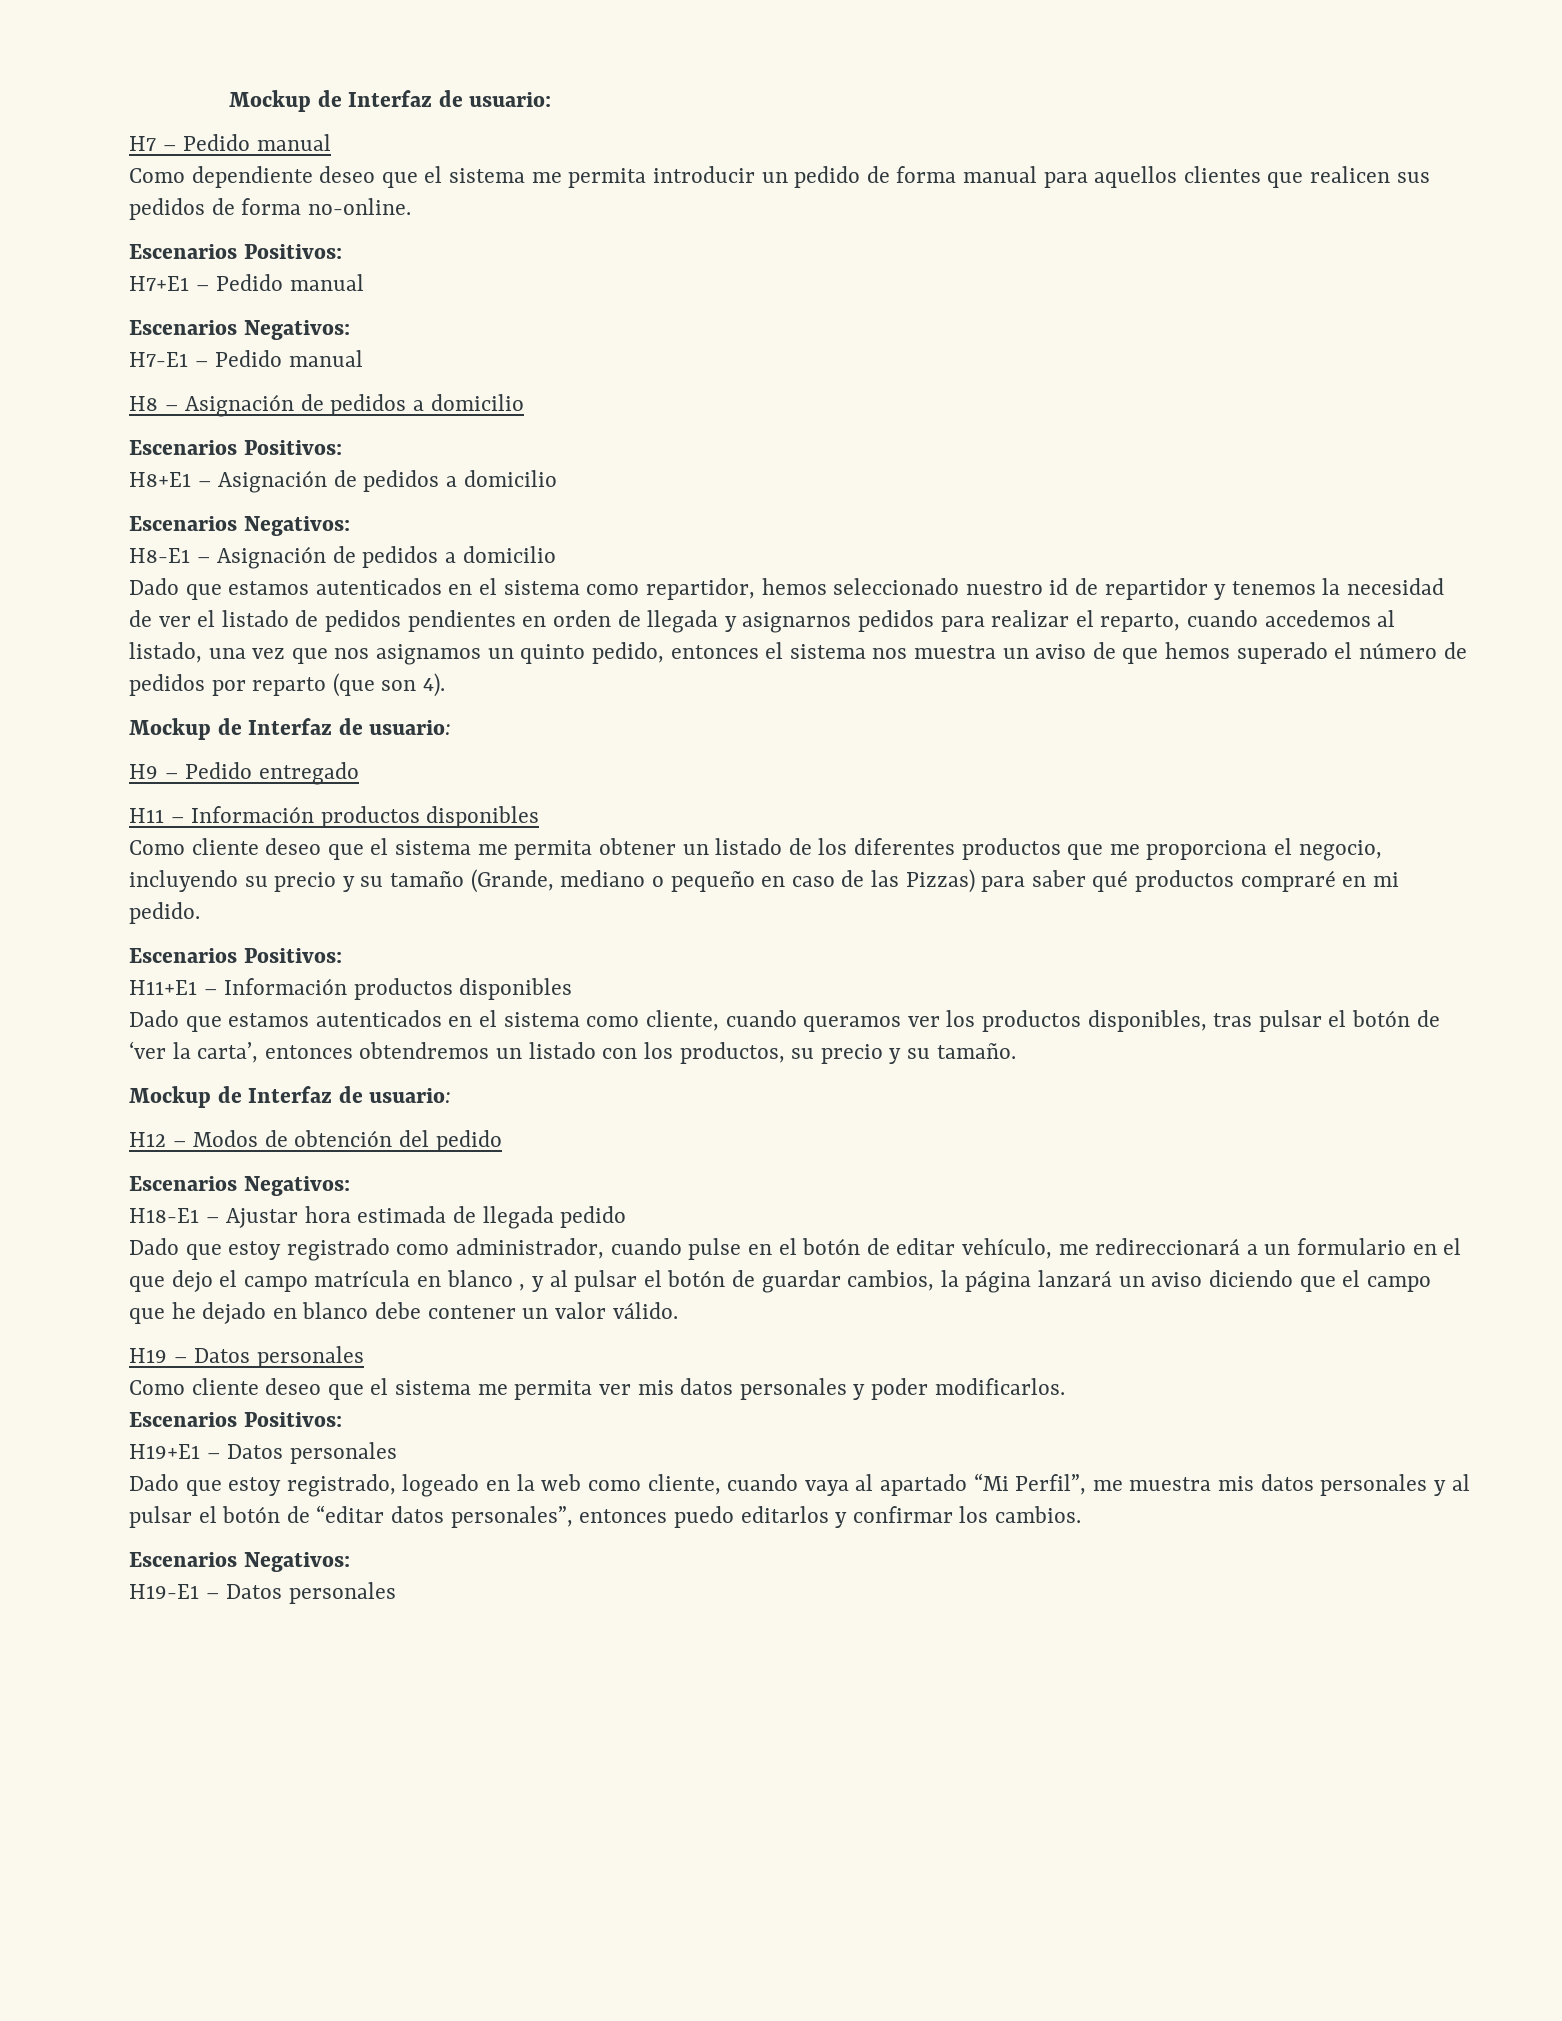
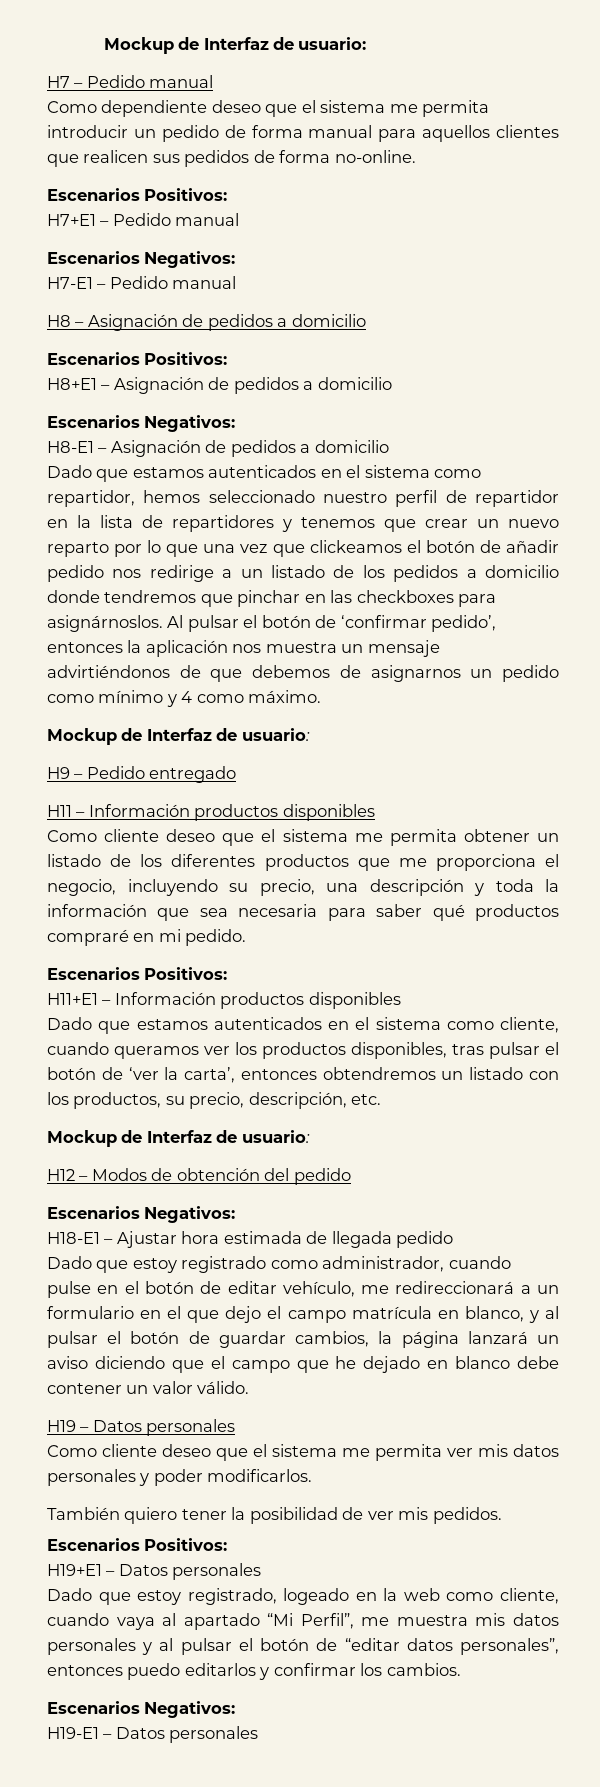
[1049,578,1069,595] id -> [395,490,438,507] perfil
[1214,578,1445,600] [129,610,1396,633] [129,642,1467,665] [129,673,446,697] y tenemos la necesidad de ver el listado de pedidos pendientes en orden de llegada y asignarnos pedidos para realizar el reparto, cuando accedemos al listado, una vez que nos asignamos un quinto pedido, entonces el sistema nos muestra un aviso de que hemos superado el número de pedidos por reparto (que son 4). -> [47,515,559,532] [47,540,559,557] [47,565,559,582] [47,590,497,607] [47,615,497,632] [47,640,440,657] [47,665,559,682] [47,690,322,707] en la lista de repartidores y tenemos que crear un nuevo reparto por lo que una vez que clickeamos el botón de añadir pedido nos redirige a un listado de los pedidos a domicilio donde tendremos que pinchar en las checkboxes para asignárnoslos. Al pulsar el botón de ‘confirmar pedido’, entonces la aplicación nos muestra un mensaje advirtiéndonos de que debemos de asignarnos un pedido como mínimo y 4 como máximo.
[274,869,975,893] precio y su tamaño (Grande, mediano o pequeño en caso de las Pizzas) -> [259,879,559,896] [47,904,318,921] precio, una descripción y toda la información que sea necesaria
[820,1043,1016,1064] precio y su tamaño. -> [189,1092,382,1109] precio, descripción, etc.
[446,1270,526,1291] blanco , -> [464,1306,524,1322] blanco,
(1065, 1386) none -> [47,1507,502,1524] // También quiero tener la posibilidad de ver mis pedidos.

